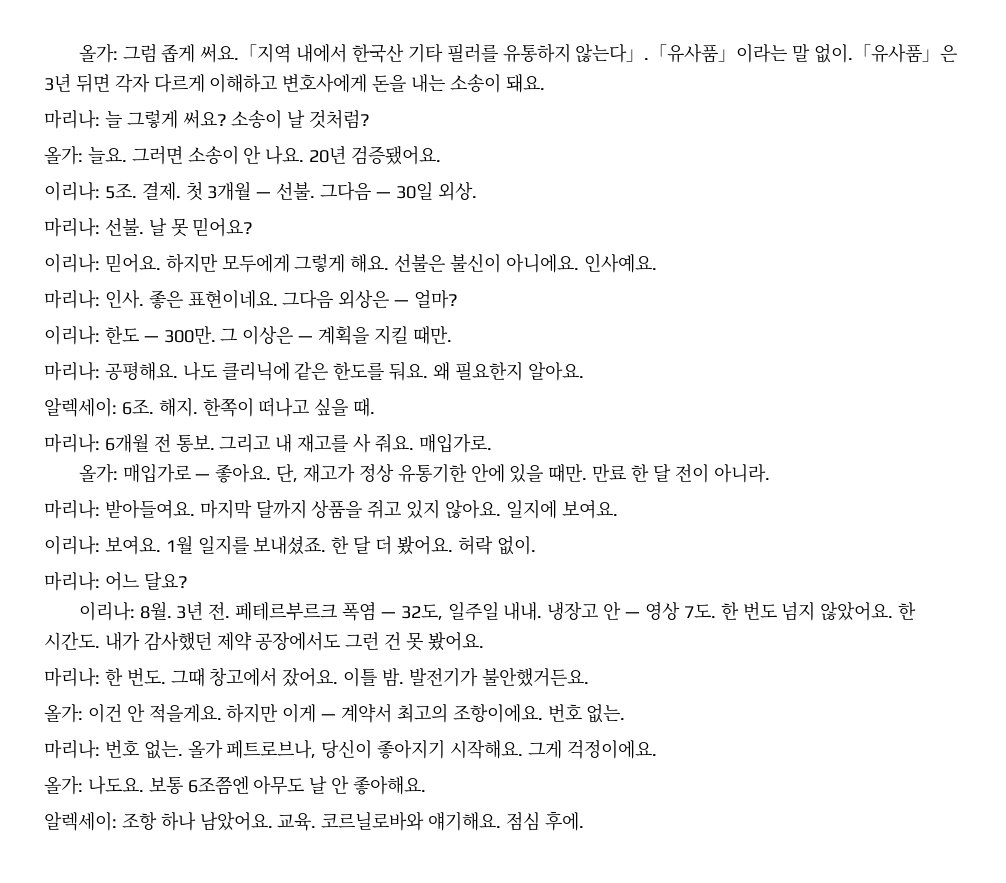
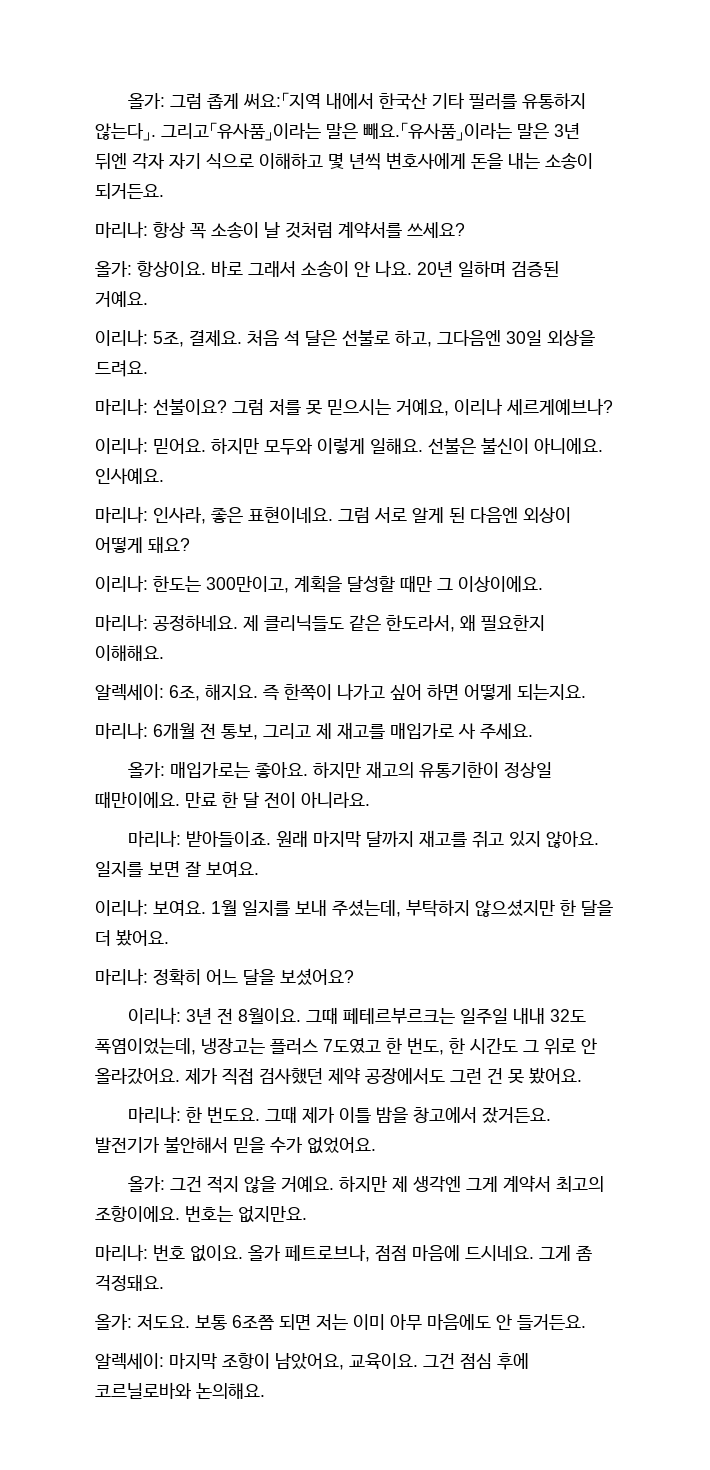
[200,44,240,63] 써요. -> [242,93,281,109] 써요:
[649,44,958,63] [44,73,278,93] 「유사품」이라는 말 없이.「유사품」은 3년 뒤면 각자 다르게 이해하고 -> [161,122,580,141] [95,153,381,170] 그리고「유사품」이라는 말은 빼요.「유사품」이라는 말은 3년 뒤엔 각자 자기 식으로 이해하고 몇 년씩
[505,74,545,93] [44,109,371,129] [44,145,442,165] [44,181,477,201] [44,217,254,237] 돼요. // 마리나: 늘 그렇게 써요? 소송이 날 것처럼? // 올가: 늘요. 그러면 소송이 안 나요. 20년 검증됐어요. // 이리나: 5조. 결제. 첫 3개월 — 선불. 그다음 — 30일 외상. // 마리나: 선불. 날 못 믿어요? -> [95,183,164,199] [95,221,465,239] [95,260,559,277] [95,291,148,307] [95,329,595,347] [95,360,148,377] [95,398,613,416] 되거든요. // 마리나: 항상 꼭 소송이 날 것처럼 계약서를 쓰세요? // 올가: 항상이요. 바로 그래서 소송이 안 나요. 20년 일하며 검증된 거예요. // 이리나: 5조, 결제요. 처음 석 달은 선불로 하고, 그다음엔 30일 외상을 드려요. // 마리나: 선불이요? 그럼 저를 못 믿으시는 거예요, 이리나 세르게예브나?
[221,254,390,273] 모두에게 그렇게 해요. -> [264,437,423,455] 모두와 이렇게 일해요.
[104,289,144,309] 인사. -> [153,507,206,524] 인사라,
[282,289,459,309] [44,325,452,345] [44,361,429,381] 그다음 외상은 — 얼마? // 이리나: 한도 — 300만. 그 이상은 — 계획을 지킬 때만. // 마리나: 공평해요. 나도 클리닉에 같은 한도를 둬요. -> [338,507,571,523] [95,537,190,553] [95,575,543,593] [95,614,455,632] 그럼 서로 알게 된 다음엔 외상이 어떻게 돼요? // 이리나: 한도는 300만이고, 계획을 달성할 때만 그 이상이에요. // 마리나: 공정하네요. 제 클리닉들도 같은 한도라서,
[527,362,584,381] [44,397,376,417] [44,434,492,453] [78,463,588,483] 알아요. // 알렉세이: 6조. 해지. 한쪽이 떠나고 싶을 때. // 마리나: 6개월 전 통보. 그리고 내 재고를 사 줘요. 매입가로. // 올가: 매입가로 — 좋아요. 단, 재고가 정상 유통기한 안에 있을 때만. -> [95,645,164,661] [95,683,586,701] [95,722,533,740] [127,761,552,778] [95,791,180,808] 이해해요. // 알렉세이: 6조, 해지요. 즉 한쪽이 나가고 싶어 하면 어떻게 되는지요. // 마리나: 6개월 전 통보, 그리고 제 재고를 매입가로 사 주세요. // 올가: 매입가로는 좋아요. 하지만 재고의 유통기한이 정상일 때만이에요.
[713,464,770,483] [44,500,195,519] 아니라. // 마리나: 받아들여요. -> [301,792,370,808] [127,830,308,847] 아니라요. // 마리나: 받아들이죠. 원래
[311,500,363,519] 상품을 -> [418,830,467,847] 재고를
[505,499,557,519] 일지에 -> [95,861,201,877] 일지를 보면 잘
[253,536,372,555] 보내셨죠. 한 달 -> [295,899,613,917] 보내 주셨는데, 부탁하지 않으셨지만 한 달을
[457,535,536,555] [44,572,188,591] [78,601,917,621] [44,632,212,651] 허락 없이. // 마리나: 어느 달요? // 이리나: 8월. 3년 전. 페테르부르크 폭염 — 32도, 일주일 내내. 냉장고 안 — 영상 7도. 한 번도 넘지 않았어요. 한 시간도. 내가 감사했던 -> [95,968,354,986] [127,1007,586,1024] [95,1038,597,1055] [95,1068,323,1085] // 마리나: 정확히 어느 달을 보셨어요? // 이리나: 3년 전 8월이요. 그때 페테르부르크는 일주일 내내 32도 폭염이었는데, 냉장고는 플러스 7도였고 한 번도, 한 시간도 그 위로 안 올라갔어요. 제가 직접 검사했던
[126,667,589,687] [44,703,337,723] 번도. 그때 창고에서 잤어요. 이틀 밤. 발전기가 불안했거든요. // 올가: 이건 안 적을게요. 하지만 이게 — -> [206,1106,551,1123] [95,1137,376,1154] [127,1176,498,1193] 번도요. 그때 제가 이틀 밤을 창고에서 잤거든요. 발전기가 불안해서 믿을 수가 없었어요. // 올가: 그건 적지 않을 거예요. 하지만 제 생각엔 그게
[547,704,626,723] 번호 없는. -> [185,1206,307,1223] 번호는 없지만요.
[143,740,183,759] 없는. -> [190,1245,243,1262] 없이요.
[321,739,657,759] [44,775,427,795] [44,811,584,831] 당신이 좋아지기 시작해요. 그게 걱정이에요. // 올가: 나도요. 보통 6조쯤엔 아무도 날 안 좋아해요. // 알렉세이: 조항 하나 남았어요. 교육. 코르닐로바와 얘기해요. 점심 후에. -> [375,1245,592,1261] [95,1275,164,1291] [95,1314,586,1330] [95,1353,529,1370] [95,1382,265,1399] 점점 마음에 드시네요. 그게 좀 걱정돼요. // 올가: 저도요. 보통 6조쯤 되면 저는 이미 아무 마음에도 안 들거든요. // 알렉세이: 마지막 조항이 남았어요, 교육이요. 그건 점심 후에 코르닐로바와 논의해요.

